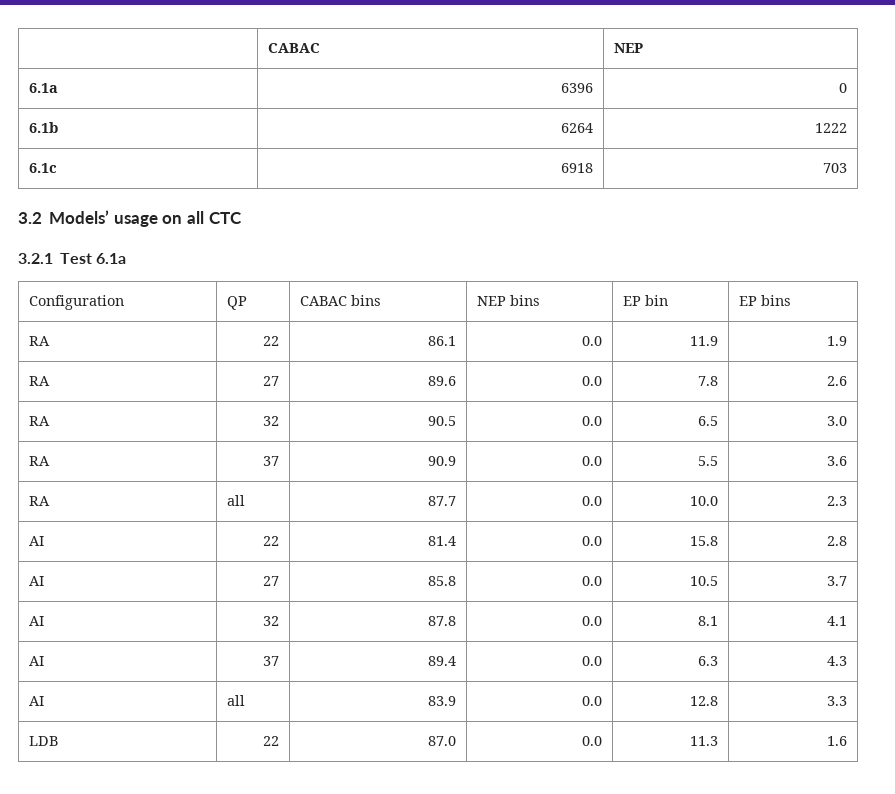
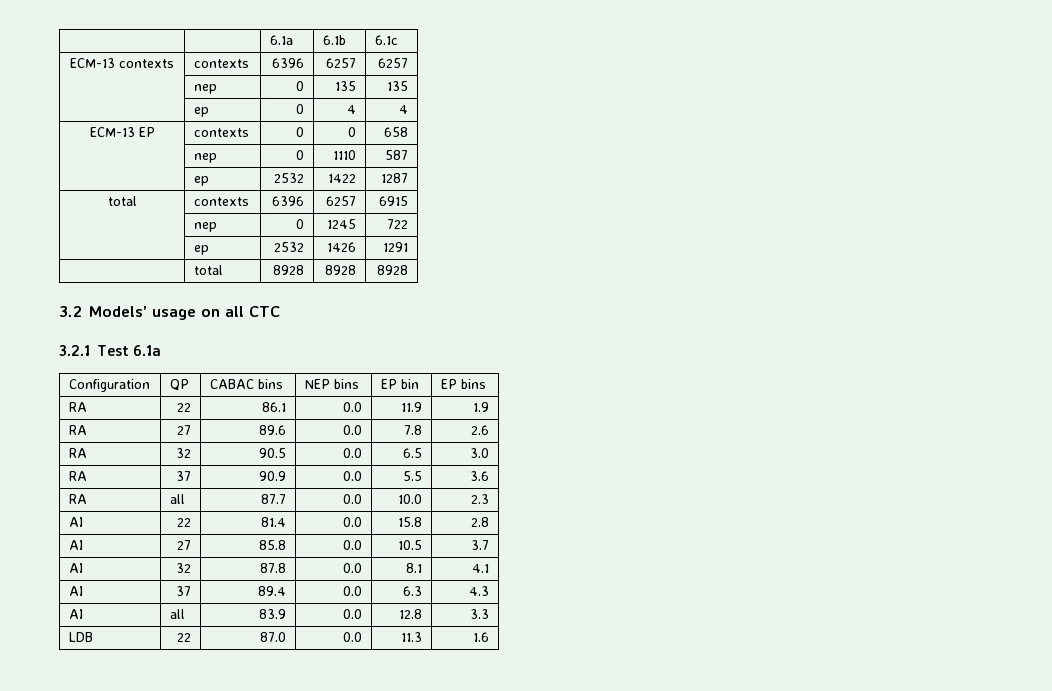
[267,43,320,53] [613,43,643,53] [28,83,58,93] [561,83,594,93] [839,83,848,93] [28,122,58,133] [561,123,594,133] [815,123,848,133] [28,163,57,173] [561,163,594,173] [823,163,848,173] | CABAC | NEP // 6.1a | 6396 | 0 // 6.1b | 6264 | 1222 // 6.1c | 6918 | 703 -> [269,35,293,45] [322,35,346,45] [374,35,398,45] [70,58,174,68] [193,59,249,68] [272,58,305,68] [326,58,357,68] [378,58,409,68] [193,84,217,94] [296,81,305,91] [335,81,357,91] [387,81,409,91] [193,107,209,117] [296,104,305,114] [347,105,357,114] [399,105,409,114] [89,127,155,137] [193,128,249,137] [296,127,305,137] [348,127,357,137] [384,127,409,137] [193,153,217,163] [296,150,305,160] [333,150,357,160] [385,150,409,160] [193,176,209,186] [274,173,305,183] [328,174,357,183] [381,173,409,183] [107,196,137,206] [193,197,249,206] [272,196,305,206] [326,196,357,206] [379,196,409,206] [193,222,217,232] [296,219,305,229] [327,219,357,229] [387,219,409,229] [193,245,209,255] [274,242,305,252] [327,242,357,252] [383,242,409,252] [193,265,223,275] [273,265,305,275] [325,265,357,275] [377,265,409,275] | | 6.1a | 6.1b | 6.1c // ECM-13 contexts | contexts | 6396 | 6257 | 6257 // | nep | 0 | 135 | 135 // | ep | 0 | 4 | 4 // ECM-13 EP | contexts | 0 | 0 | 658 // | nep | 0 | 1110 | 587 // | ep | 2532 | 1422 | 1287 // total | contexts | 6396 | 6257 | 6915 // | nep | 0 | 1245 | 722 // | ep | 2532 | 1426 | 1291 // | total | 8928 | 8928 | 8928

